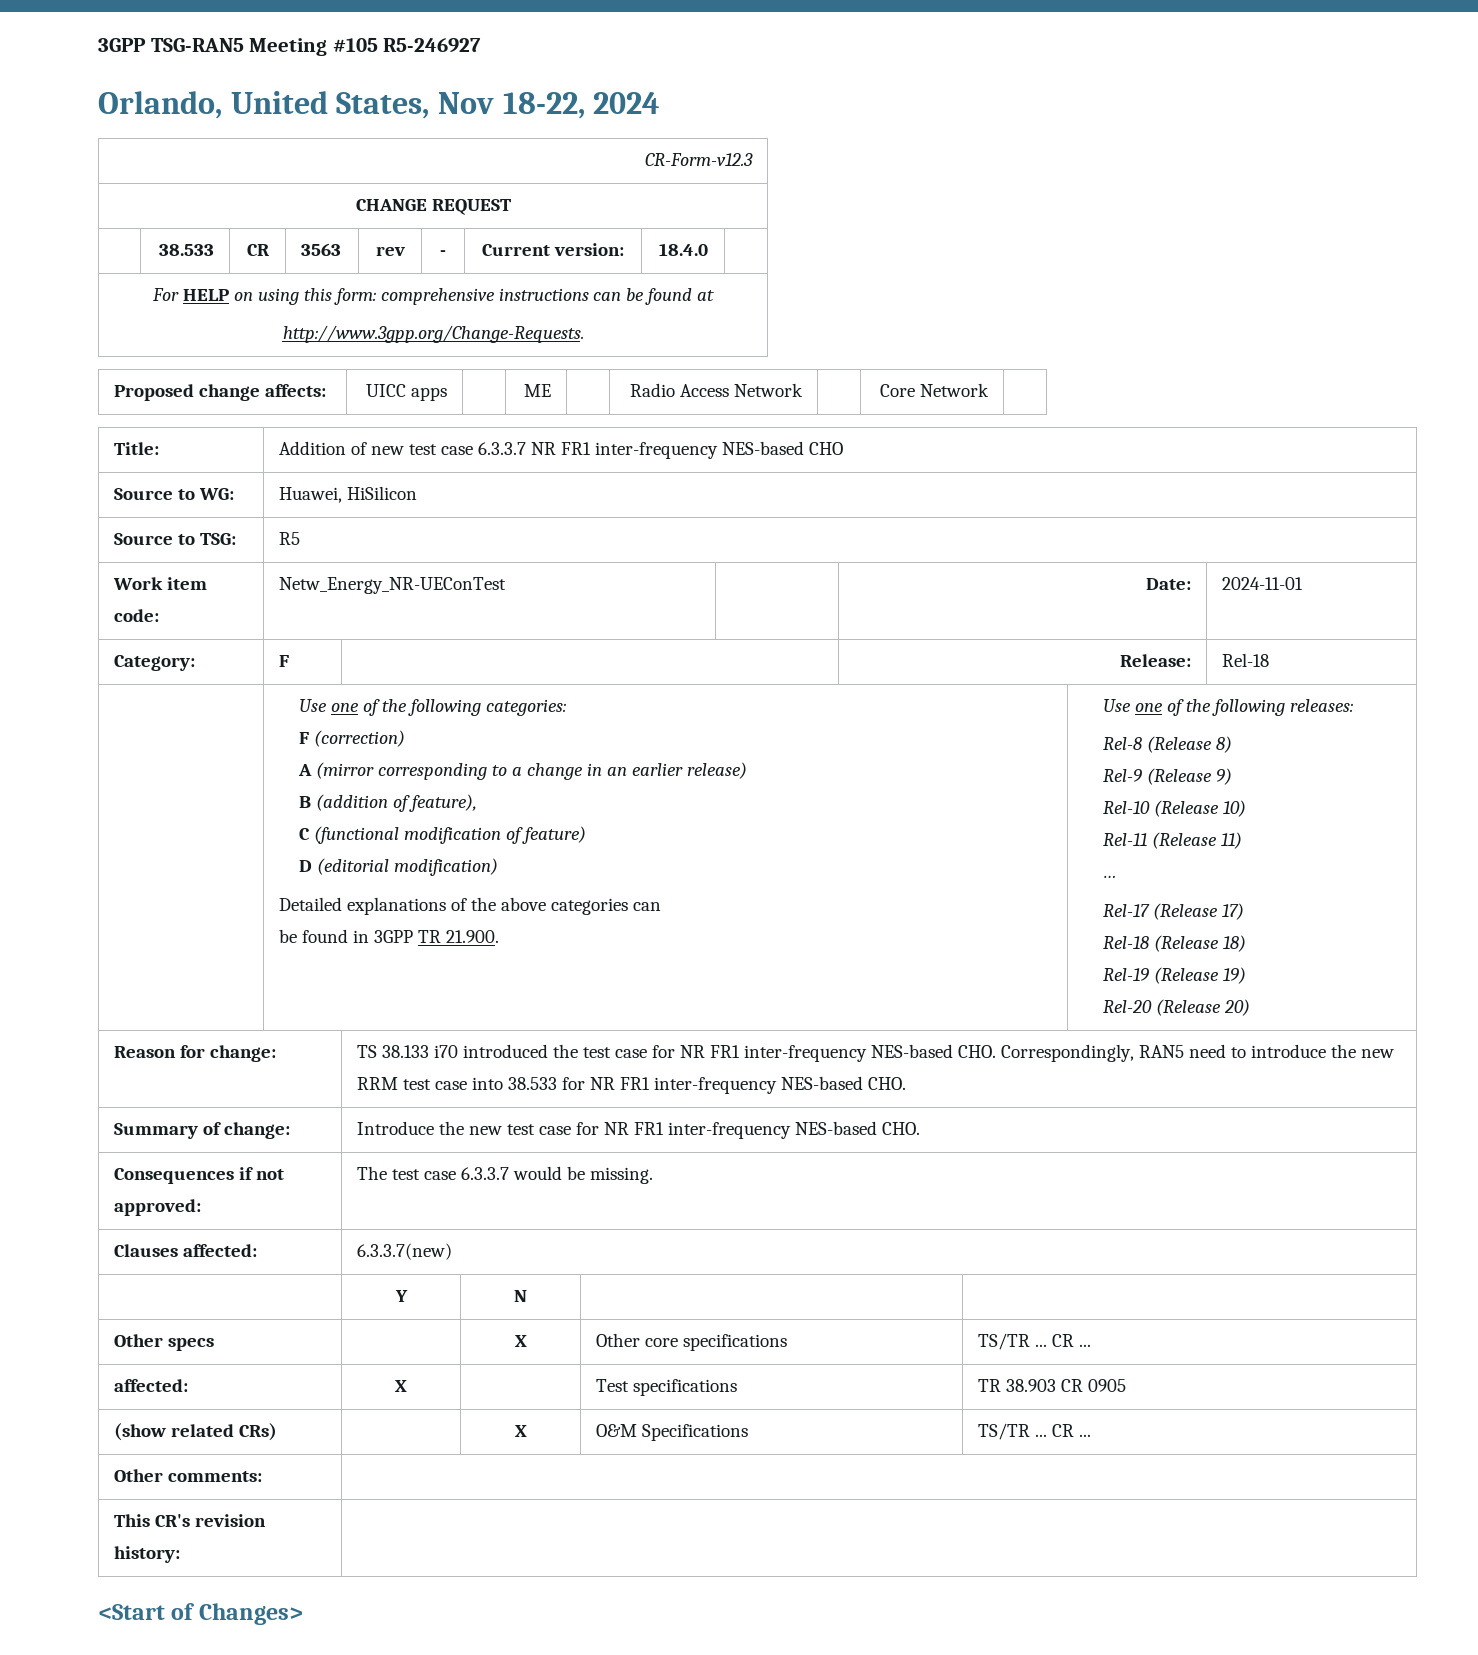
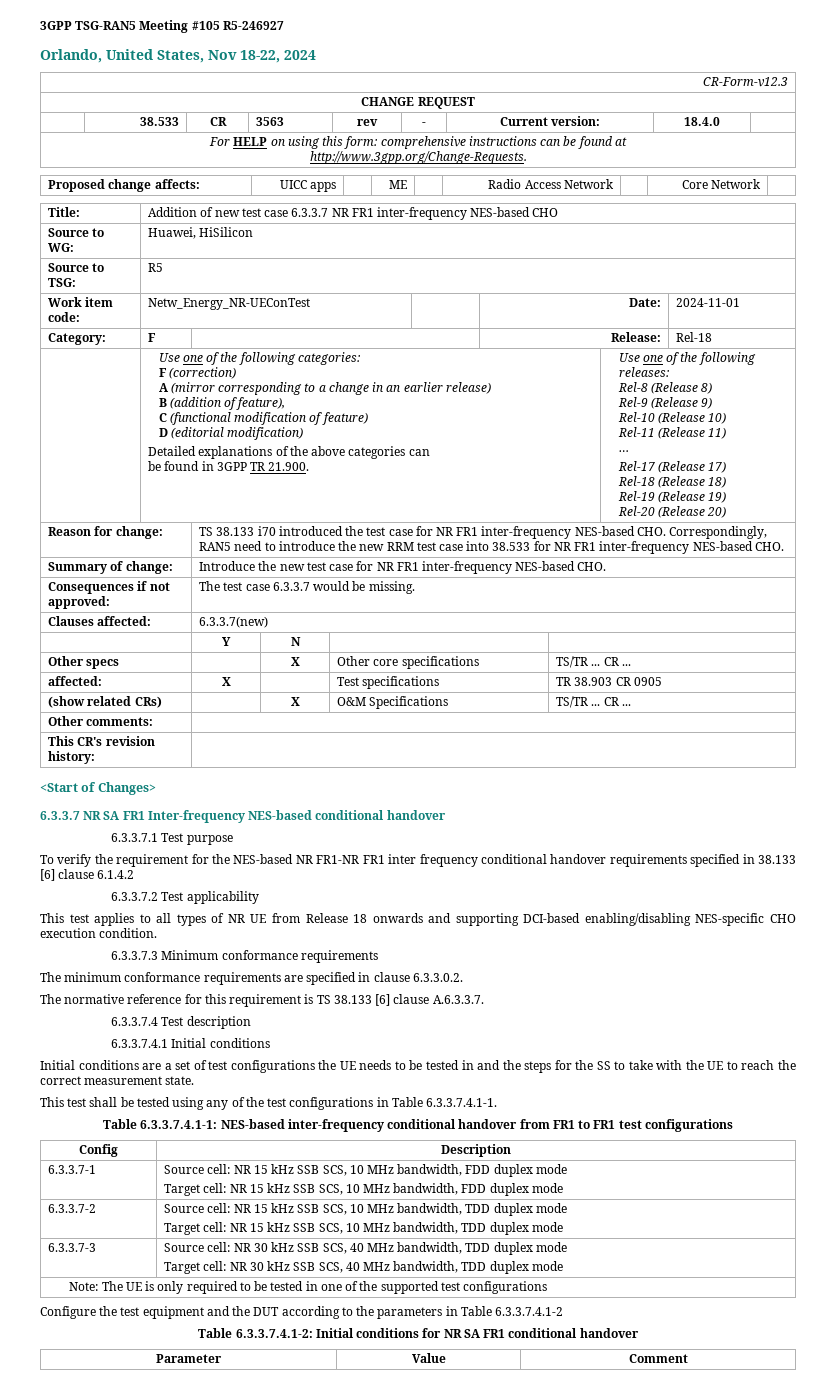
(303, 1614) none -> [40,810,446,823] [111,833,233,845] [40,854,796,867] [40,869,135,881] [111,891,259,904] [40,913,796,926] [40,928,158,938] [111,950,378,963] [40,972,463,985] [40,994,484,1007] [111,1016,251,1029] [111,1038,270,1048] [40,1060,797,1073] [40,1076,195,1085] [40,1097,498,1110] [103,1119,733,1132] [79,1144,118,1157] [441,1144,511,1157] [48,1165,97,1174] [164,1164,567,1177] [164,1183,563,1196] [48,1204,97,1213] [164,1203,567,1216] [164,1222,563,1235] [48,1243,97,1252] [164,1242,567,1255] [164,1261,563,1274] [69,1281,548,1294] [40,1306,564,1319] [198,1328,639,1338] [156,1354,222,1363] [411,1353,446,1363] [628,1354,688,1363] // 6.3.3.7 NR SA FR1 Inter-frequency NES-based conditional handover // 6.3.3.7.1 Test purpose // To verify the requirement for the NES-based NR FR1-NR FR1 inter frequency conditional handover requirements specified in 38.133 [6] clause 6.1.4.2 // 6.3.3.7.2 Test applicability // This test applies to all types of NR UE from Release 18 onwards and supporting DCI-based enabling/disabling NES-specific CHO execution condition. // 6.3.3.7.3 Minimum conformance requirements // The minimum conformance requirements are specified in clause 6.3.3.0.2. // The normative reference for this requirement is TS 38.133 [6] clause A.6.3.3.7. // 6.3.3.7.4 Test description // 6.3.3.7.4.1 Initial conditions // Initial conditions are a set of test configurations the UE needs to be tested in and the steps for the SS to take with the UE to reach the correct measurement state. // This test shall be tested using any of the test configurations in Table 6.3.3.7.4.1-1. // Table 6.3.3.7.4.1-1: NES-based inter-frequency conditional handover from FR1 to FR1 test configurations // Config | Description // 6.3.3.7-1 | Source cell: NR 15 kHz SSB SCS, 10 MHz bandwidth, FDD duplex mode // Target cell: NR 15 kHz SSB SCS, 10 MHz bandwidth, FDD duplex mode // 6.3.3.7-2 | Source cell: NR 15 kHz SSB SCS, 10 MHz bandwidth, TDD duplex mode // Target cell: NR 15 kHz SSB SCS, 10 MHz bandwidth, TDD duplex mode // 6.3.3.7-3 | Source cell: NR 30 kHz SSB SCS, 40 MHz bandwidth, TDD duplex mode // Target cell: NR 30 kHz SSB SCS, 40 MHz bandwidth, TDD duplex mode // Note: The UE is only required to be tested in one of the supported test configurations // Configure the test equipment and the DUT according to the parameters in Table 6.3.3.7.4.1-2 // Table 6.3.3.7.4.1-2: Initial conditions for NR SA FR1 conditional handover // Parameter | Value | Comment

